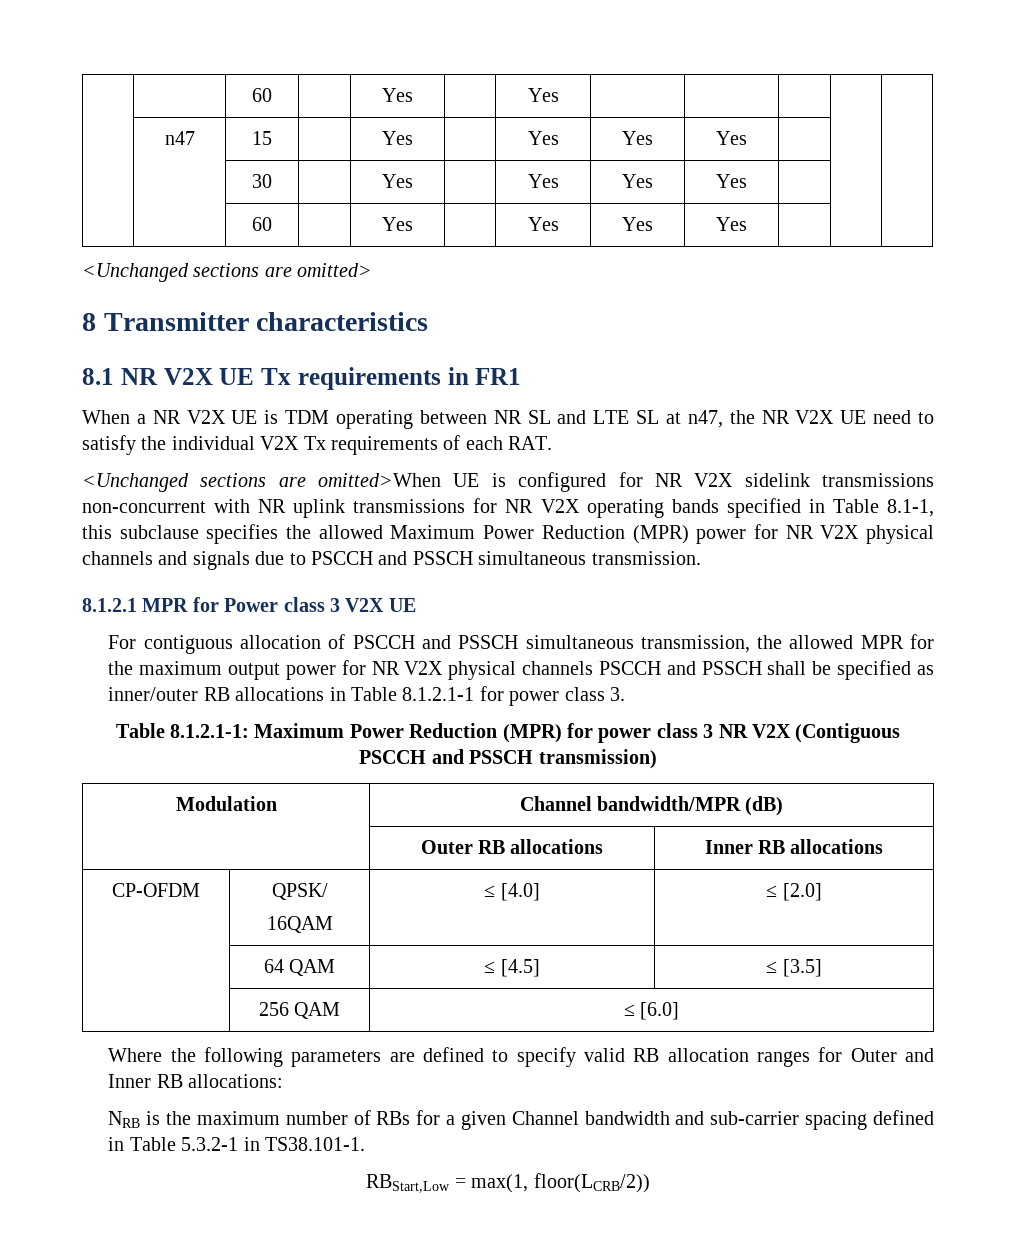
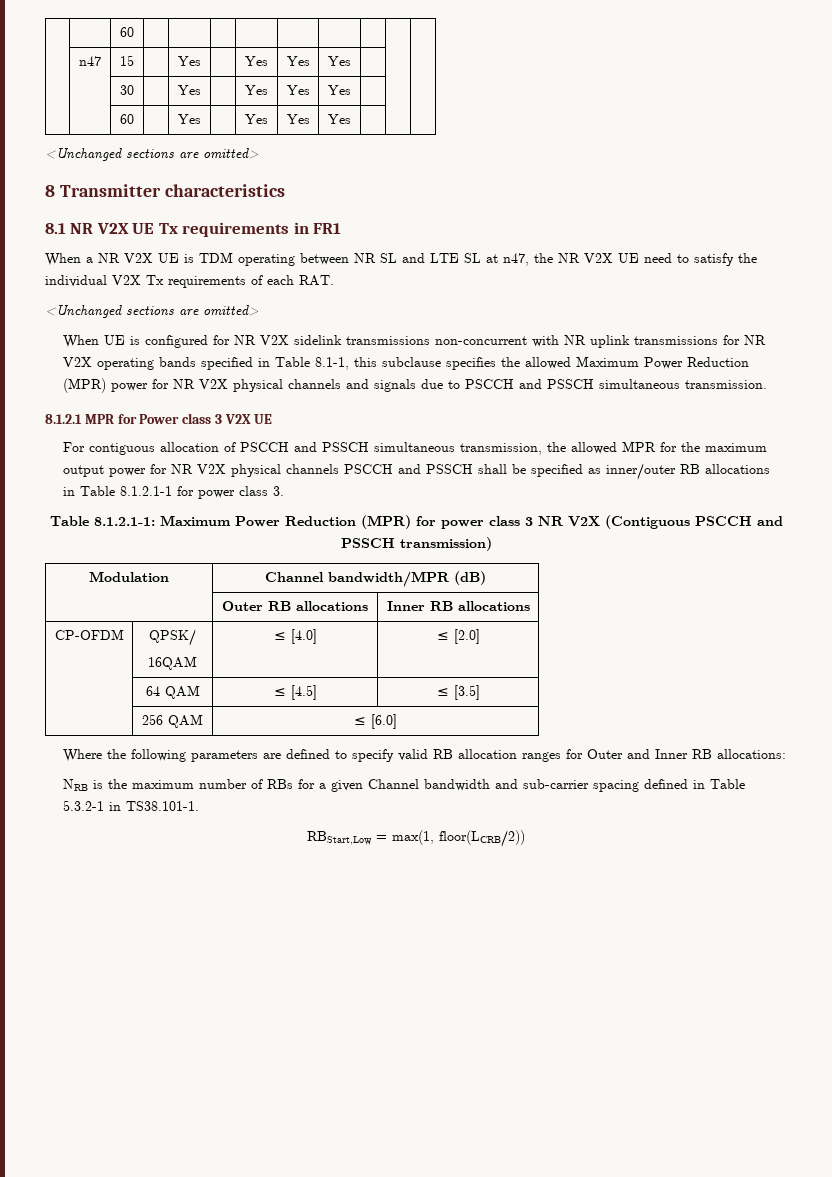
[252,88,272,102] [382,88,413,102] [527,88,559,102] | | 60 | | Yes | | Yes -> [120,27,134,37] | | 60 | | | |
[318,473,442,487] omitted>When -> [203,305,259,316] [63,335,100,348] omitted> // When

